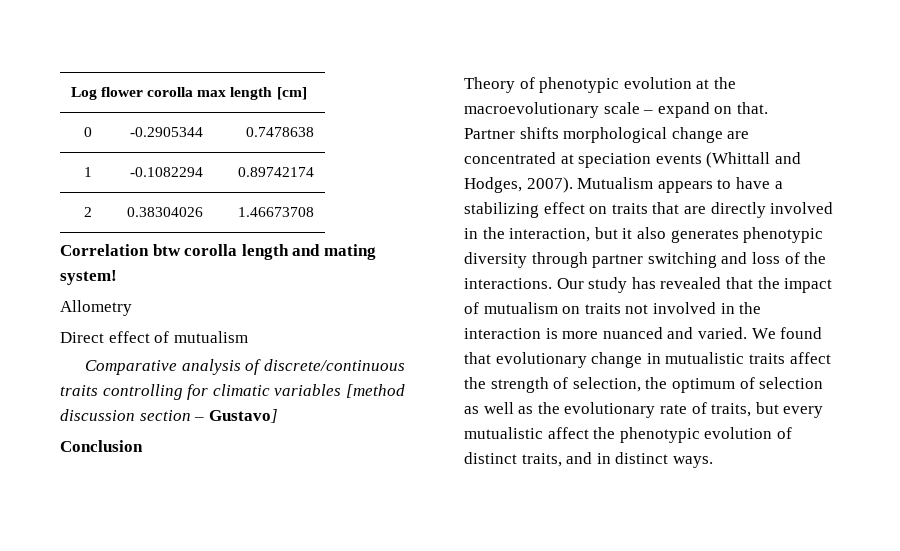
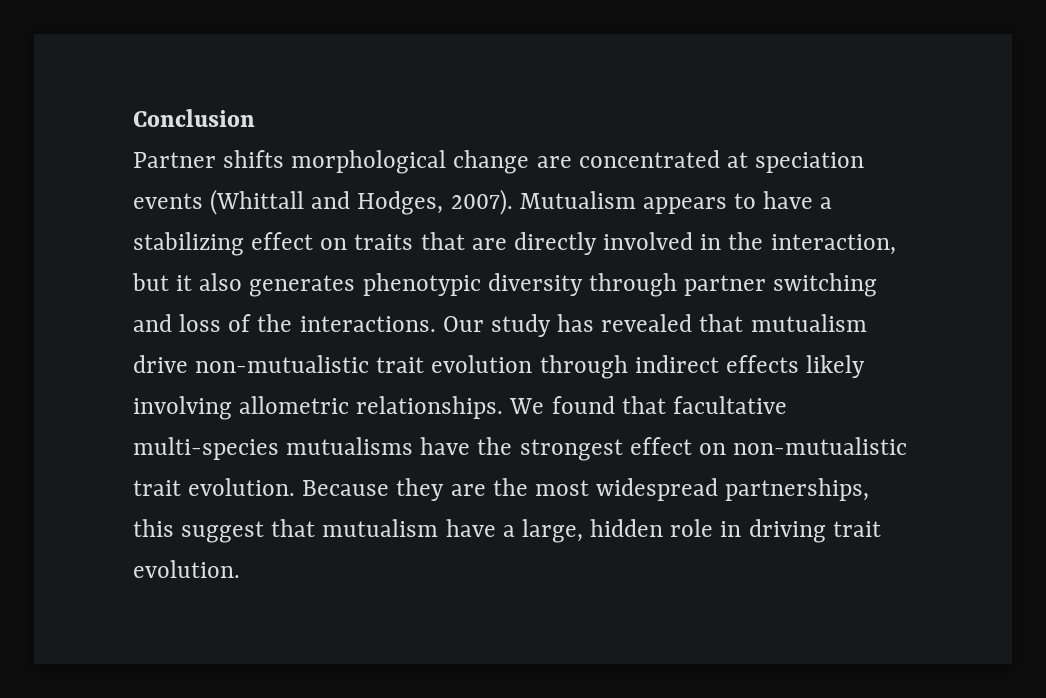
[70,87,307,100] [84,127,93,137] [130,127,204,137] [246,127,315,137] [84,167,93,177] [130,167,204,177] [238,167,315,177] [84,207,93,217] [127,207,204,217] [238,207,315,217] [60,244,376,260] [60,270,117,285] [60,300,132,316] [60,331,248,343] [85,359,405,375] [60,384,405,400] [60,409,278,423] [60,440,143,452] [464,77,736,93] [464,102,768,118] Log flower corolla max length [cm] // 0 | -0.2905344 | 0.7478638 // 1 | -0.1082294 | 0.89742174 // 2 | 0.38304026 | 1.46673708 // Correlation btw corolla length and mating system! // Allometry // Direct effect of mutualism // Comparative analysis of discrete/continuous traits controlling for climatic variables [method discussion section – Gustavo] // Conclusion // Theory of phenotypic evolution at the macroevolutionary scale – expand on that. -> [133,109,255,127] Conclusion
[757,277,833,293] [464,302,762,314] [464,327,823,339] [464,352,831,368] [464,377,824,393] [464,402,824,418] [464,427,792,443] [464,452,713,468] the impact of mutualism on traits not involved in the interaction is more nuanced and varied. We found that evolutionary change in mutualistic traits affect the strength of selection, the optimum of selection as well as the evolutionary rate of traits, but every mutualistic affect the phenotypic evolution of distinct traits, and in distinct ways. -> [750,314,867,332] [133,355,866,379] [133,396,787,420] [133,437,908,461] [133,478,870,501] [133,519,881,543] [133,560,240,578] mutualism drive non-mutualistic trait evolution through indirect effects likely involving allometric relationships. We found that facultative multi-species mutualisms have the strongest effect on non-mutualistic trait evolution. Because they are the most widespread partnerships, this suggest that mutualism have a large, hidden role in driving trait evolution.

